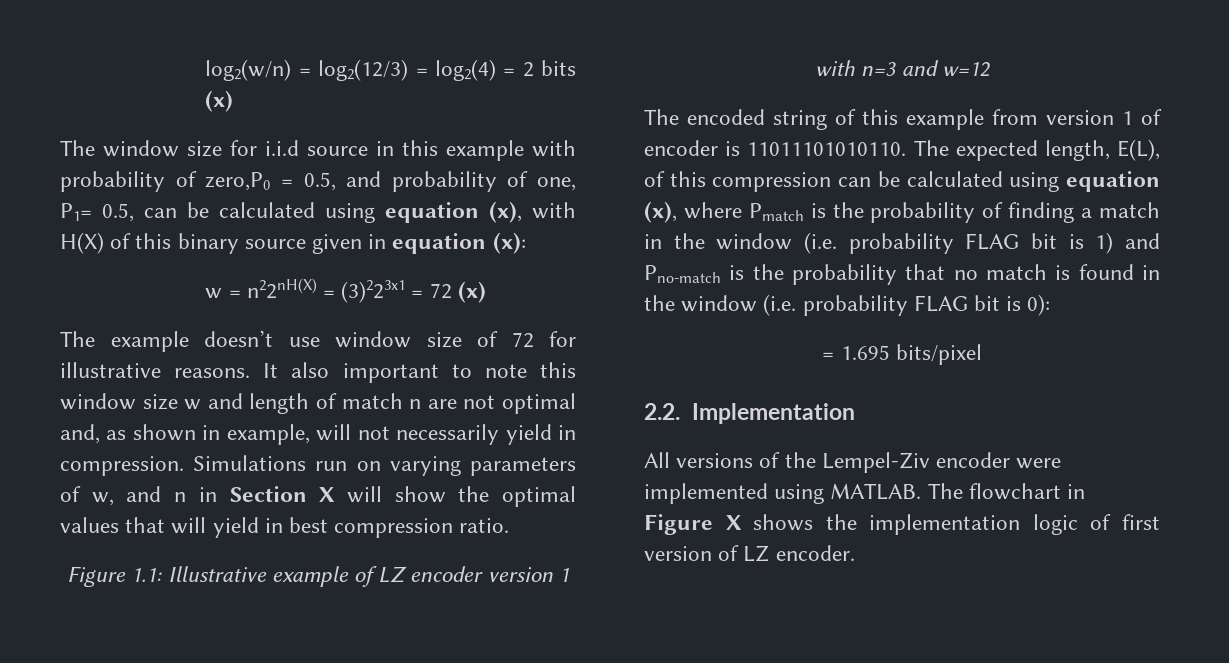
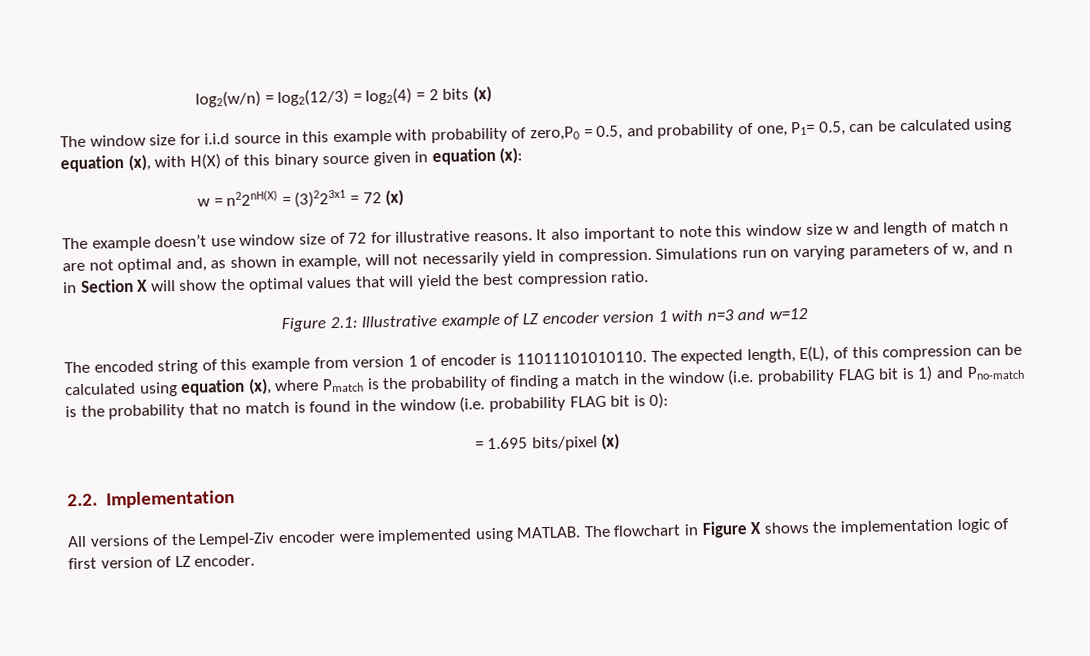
[264,518,283,533] in -> [454,274,480,286] the
[131,567,163,582] 1.1: -> [329,316,358,329] 2.1:
(982, 354) none -> [601,433,621,450] (x)

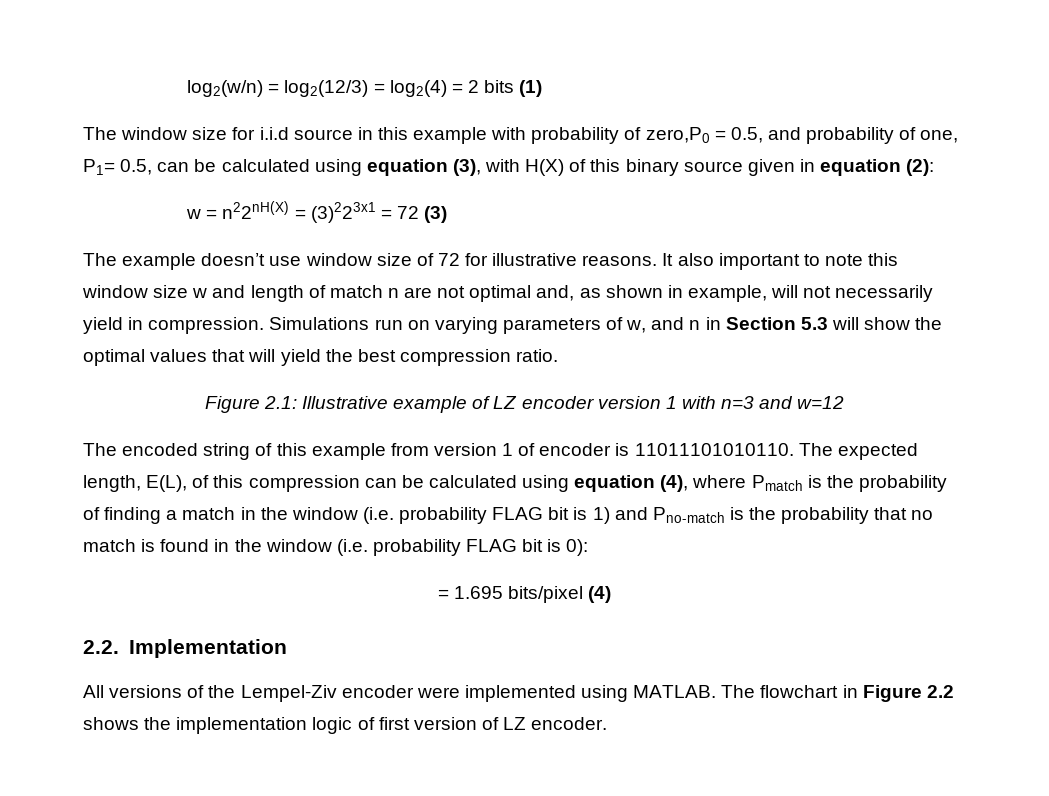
[472,85,492,103] (x) -> [519,80,543,97] (1)
[127,154,151,171] (x), -> [452,159,481,176] (3),
[499,147,524,164] (x): -> [906,159,935,176] (2):
[385,189,405,207] (x) -> [424,206,448,223] (3)
[136,279,149,292] X -> [800,317,828,330] 5.3
[247,378,272,395] (x), -> [660,475,689,492] (4),
[601,433,621,450] (x) -> [588,586,612,603] (4)
[750,521,762,535] X -> [926,685,954,698] 2.2

